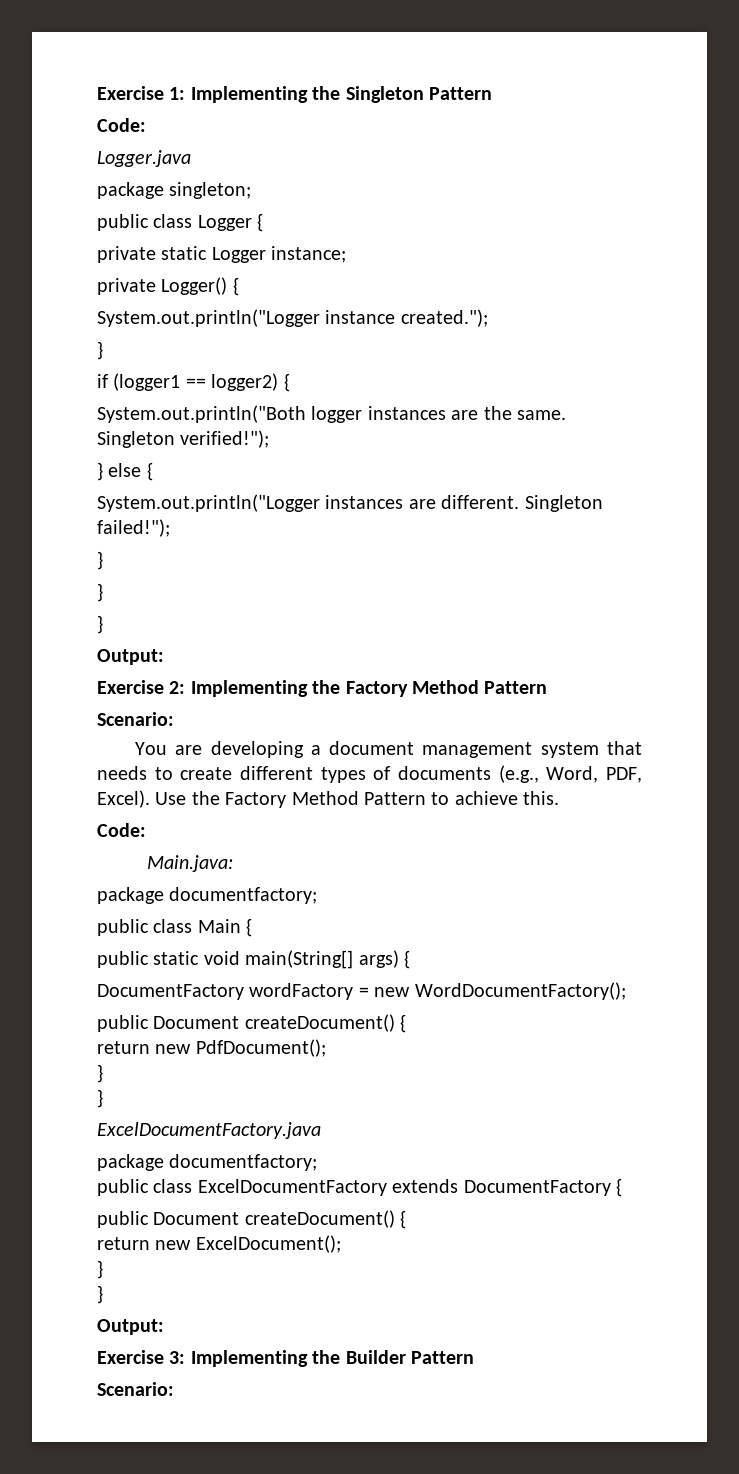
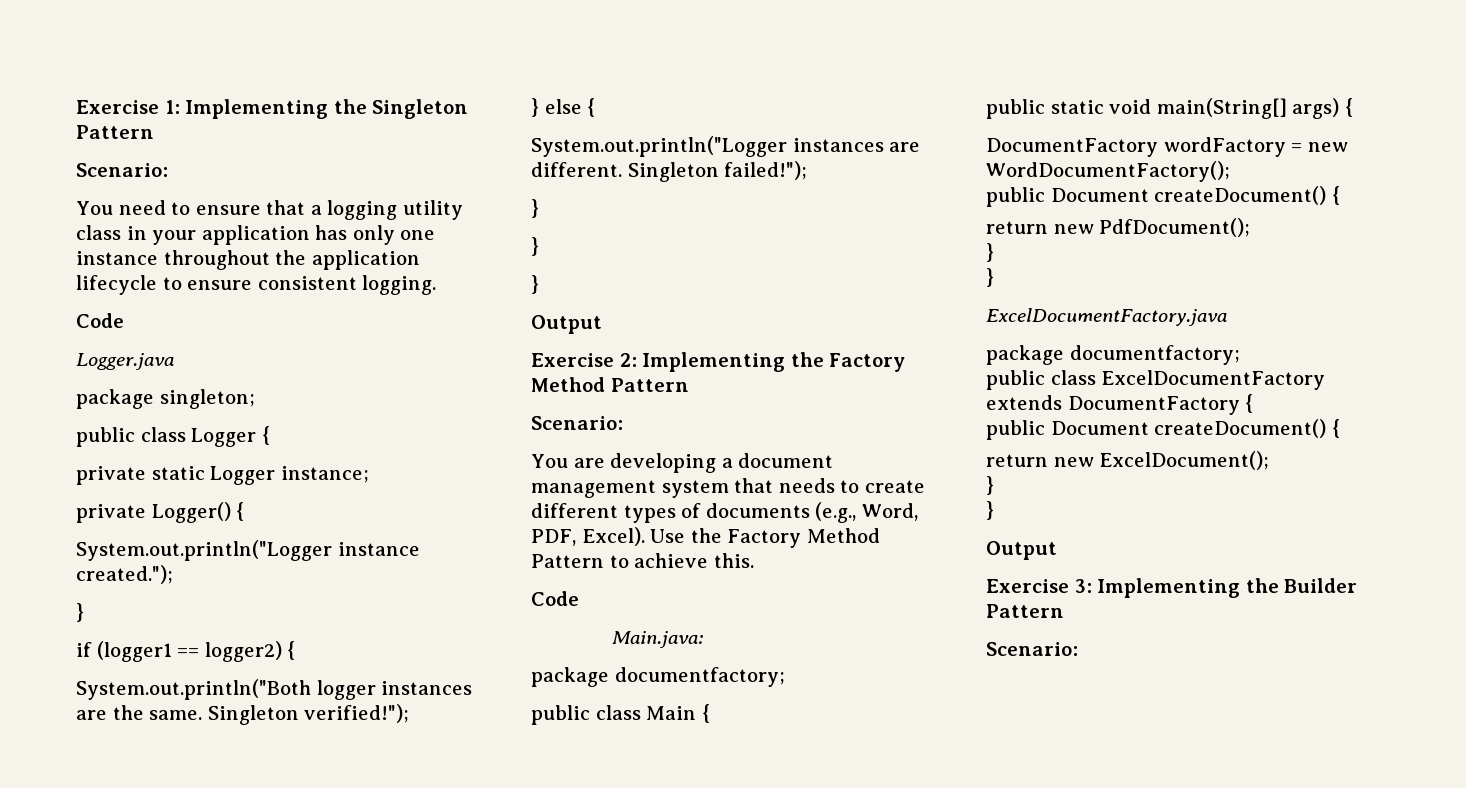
[97,118,146,132] Code: -> [76,163,168,177] [76,200,463,220] [76,225,436,245] [76,250,420,270] [76,275,437,295] [76,313,124,328] Scenario: // You need to ensure that a logging utility class in your application has only one instance throughout the application lifecycle to ensure consistent logging. // Code
[97,649,164,665] Output: -> [531,315,602,334] Output
[97,823,146,837] Code: -> [531,591,579,606] Code
[97,1319,164,1335] Output: -> [986,541,1057,560] Output

